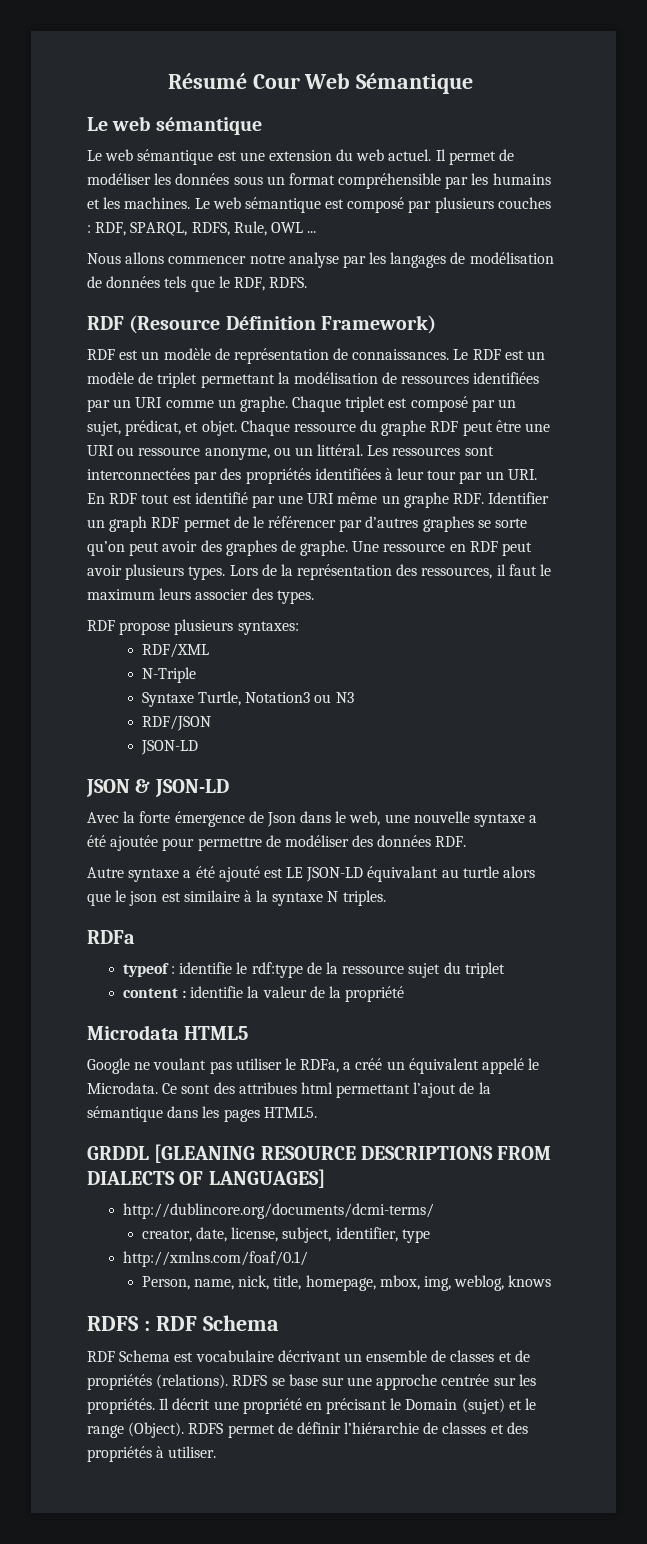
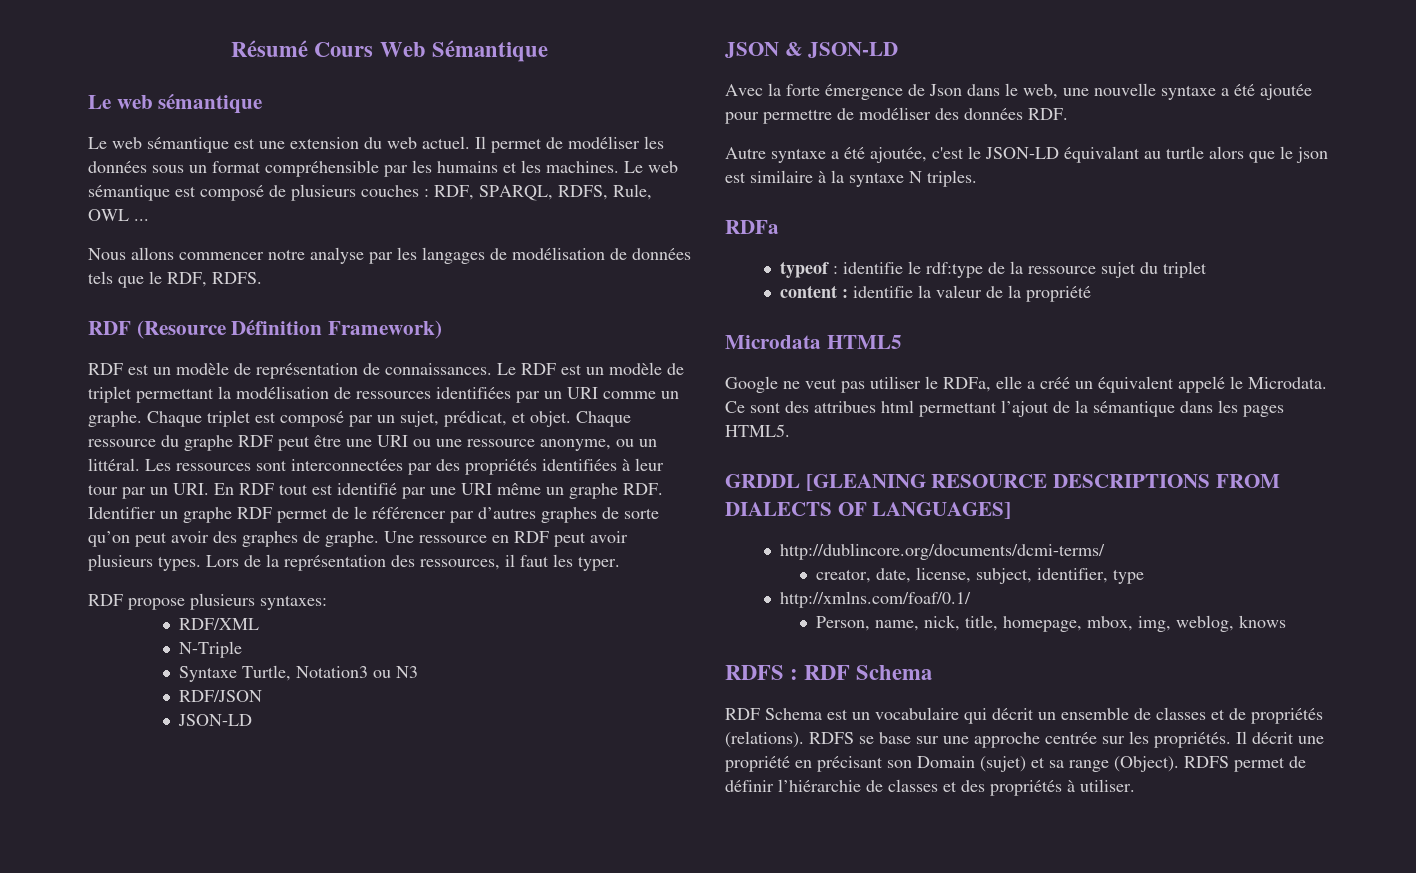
[252,74,300,89] Cour -> [314,42,374,57] Cours
[408,200,432,213] par -> [269,185,286,197] de
(135, 451) none -> [436,439,462,447] une
[109,516,148,532] graph -> [183,507,232,523] graphe
[477,520,491,528] se -> [602,507,619,519] de
[540,564,552,576] [87,588,314,604] le maximum leurs associer des types. -> [553,554,620,571] les typer.
[218,866,304,882] ajouté est LE -> [870,146,981,163] ajoutée, c'est le
[153,1058,207,1070] voulant -> [805,378,837,389] veut
(340, 1066) none -> [996,376,1022,389] elle
[195,1350,341,1362] vocabulaire décrivant -> [852,707,1034,724] un vocabulaire qui décrit
[390,1398,402,1410] le -> [887,760,912,768] son
[525,1398,537,1410] le -> [1049,760,1064,768] sa

